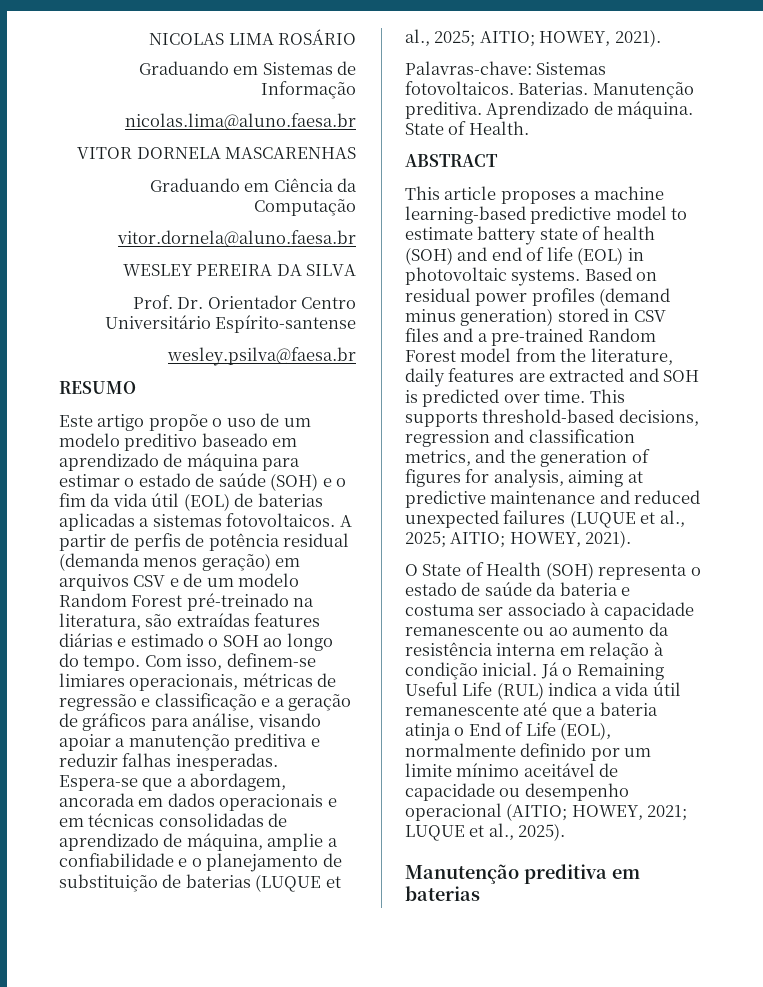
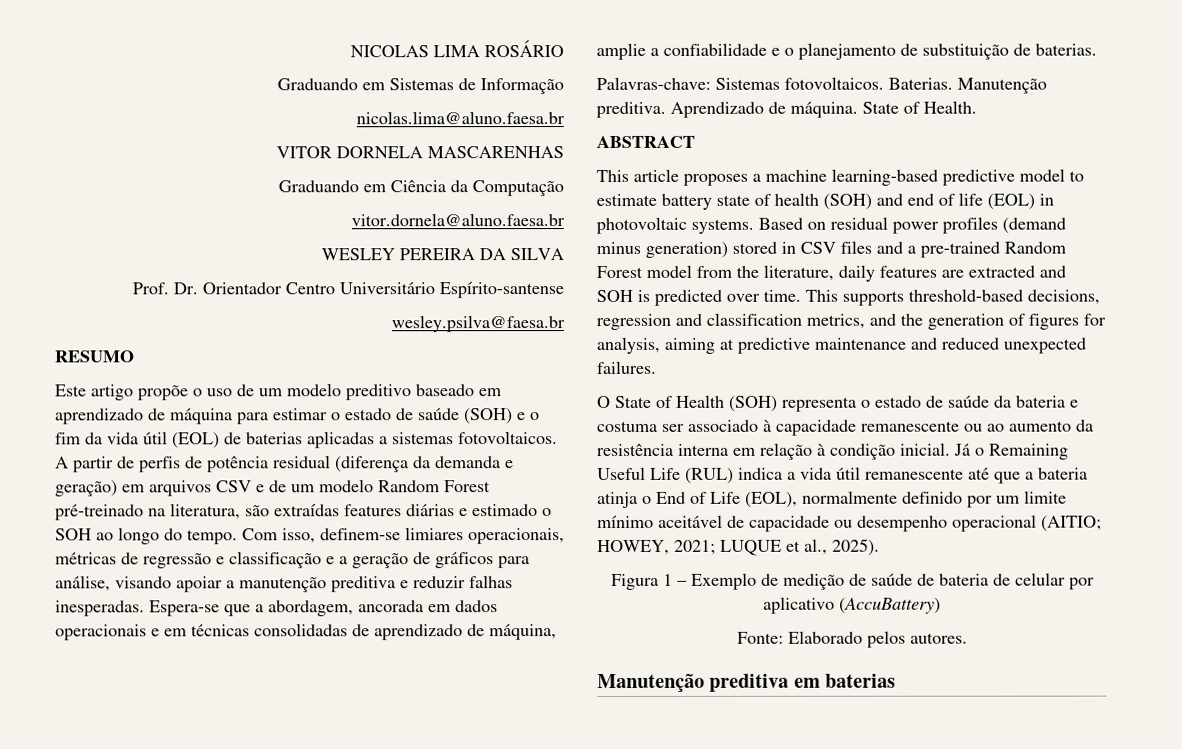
[59,553,198,571] (demanda menos -> [335,456,514,473] (diferença da demanda e
[185,874,341,892] [405,29,661,47] baterias (LUQUE et al., 2025; AITIO; HOWEY, 2021). -> [1035,43,1097,56] baterias.
[503,510,685,528] [405,530,632,548] failures (LUQUE et al., 2025; AITIO; HOWEY, 2021). -> [596,360,656,374] failures.
(566, 832) none -> [610,572,1095,590] [763,596,941,614] [736,630,968,648] // Figura 1 – Exemplo de medição de saúde de bateria de celular por aplicativo (AccuBattery) // Fonte: Elaborado pelos autores.

